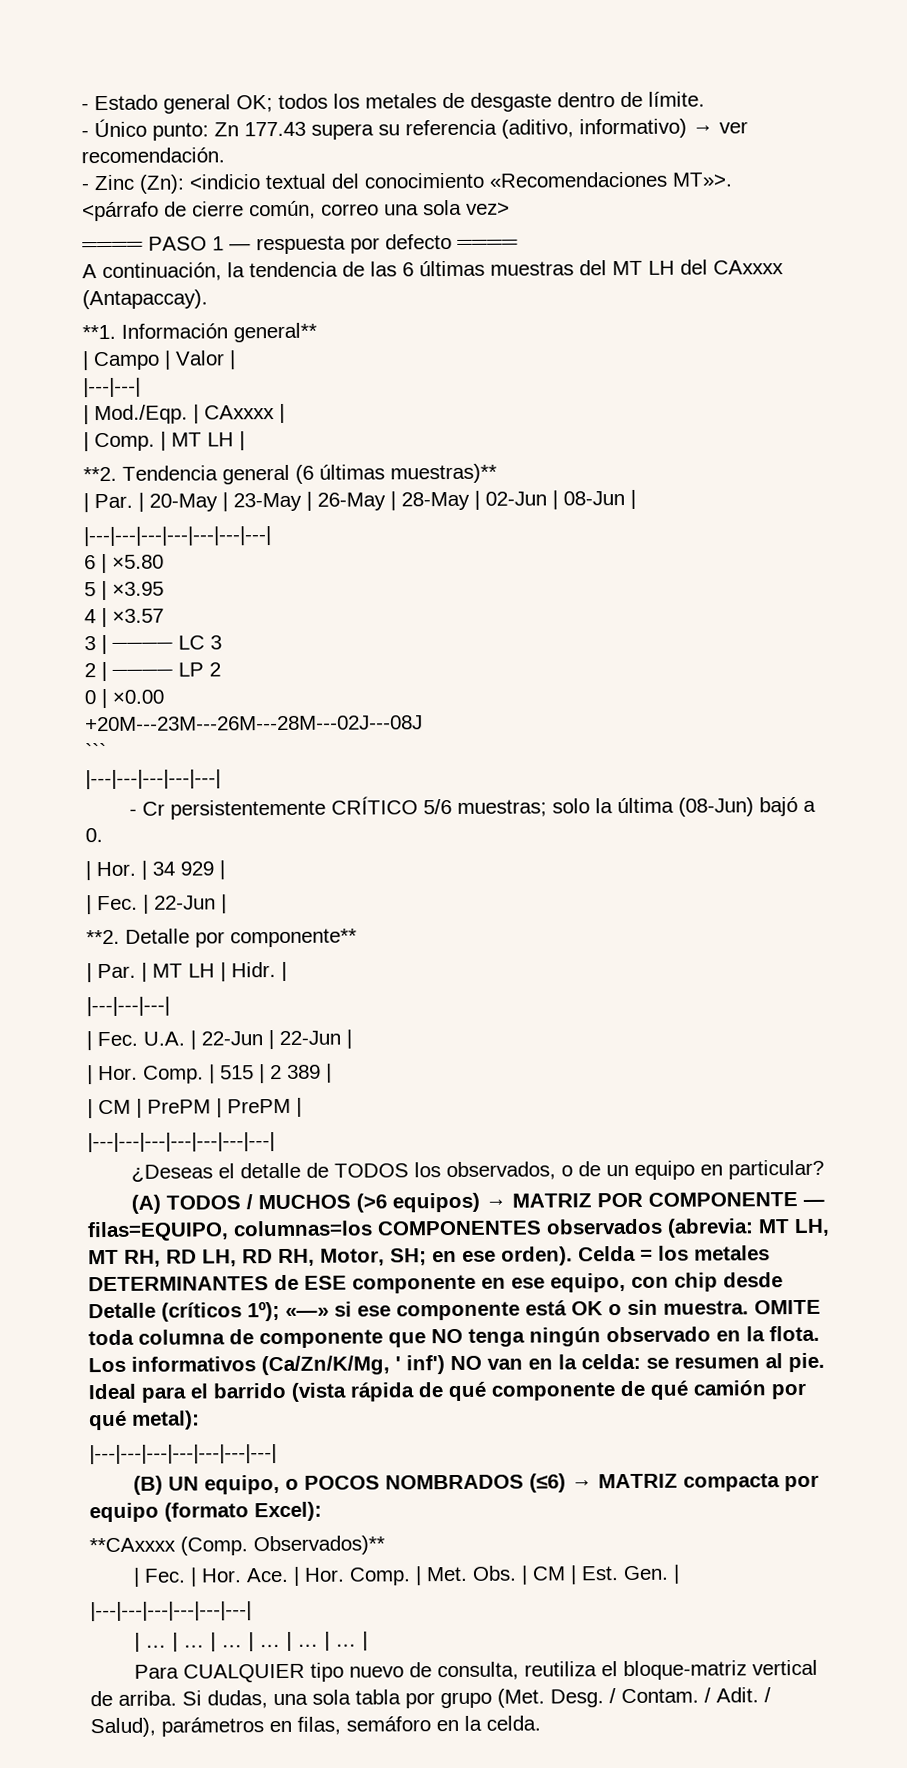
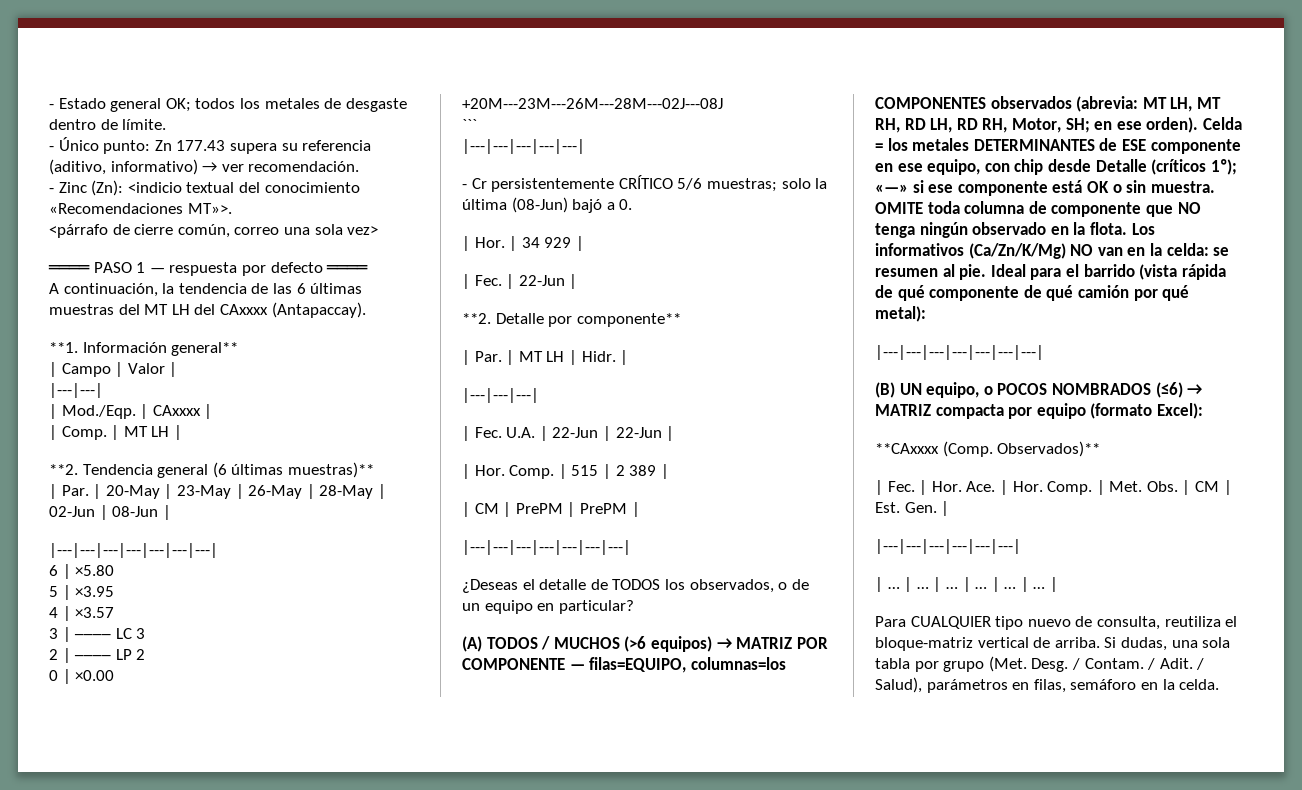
[261,1355,445,1376] (Ca/Zn/K/Mg, ' inf') -> [968,243,1066,259] (Ca/Zn/K/Mg)

